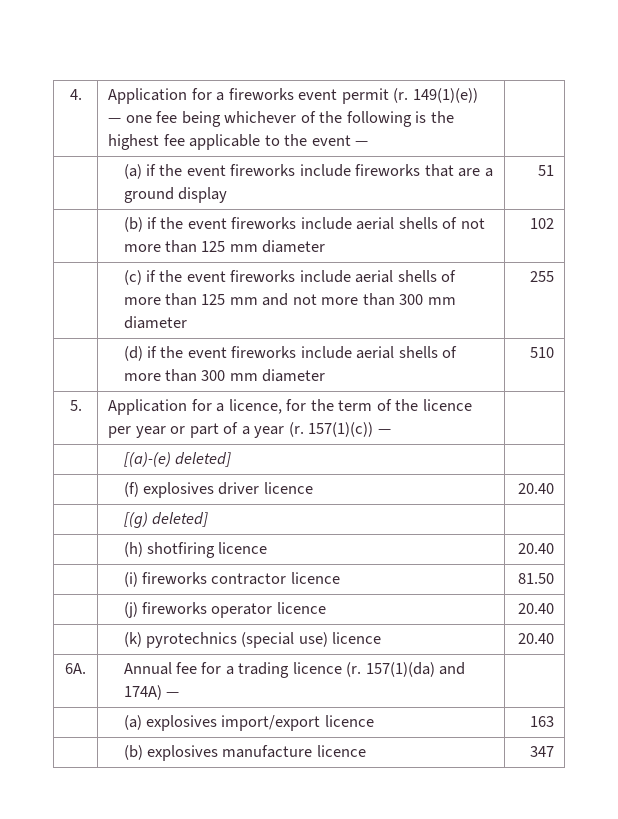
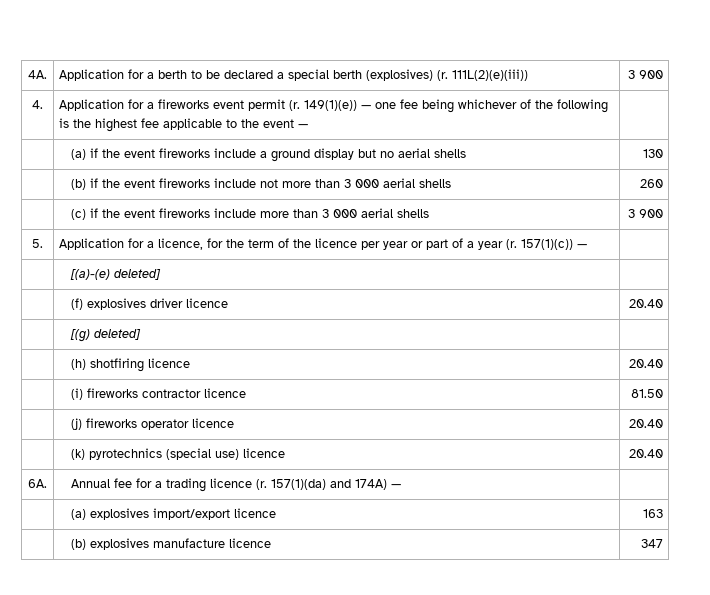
(69, 94) none -> [28,70,47,79] [59,69,529,81] [627,70,663,79] 4A. | Application for a berth to be declared a special berth (explosives) (r. 111L(2)(e)(iii)) | 3 900 //
[355,164,481,177] fireworks that are -> (256, 153) none
[537,165,554,176] | 51 -> [357,148,466,158] [642,149,663,158] but no aerial shells | 130
[356,217,485,230] [123,240,326,253] [529,218,554,229] aerial shells of not more than 125 mm diameter | 102 -> [259,178,451,188] [639,179,663,188] not more than 3 000 aerial shells | 260
[355,270,457,283] [123,293,456,306] [123,316,187,329] [529,271,554,282] [123,346,458,361] [123,369,326,382] [529,347,554,358] aerial shells of more than 125 mm and not more than 300 mm diameter | 255 // | (d) if the event fireworks include aerial shells of more than 300 mm diameter | 510 -> [259,208,429,218] [627,209,663,218] more than 3 000 aerial shells | 3 900

